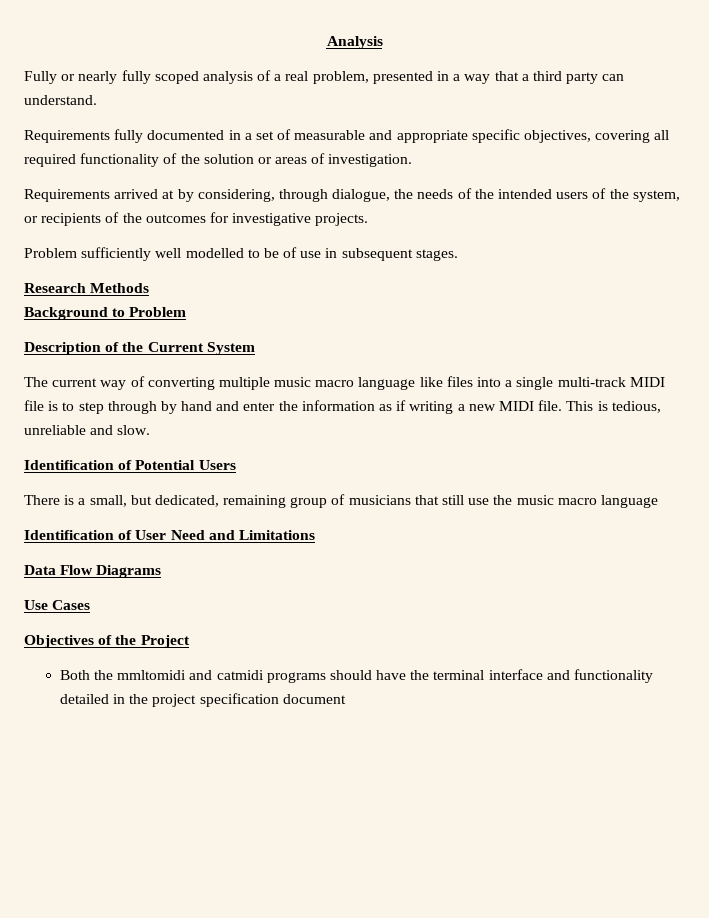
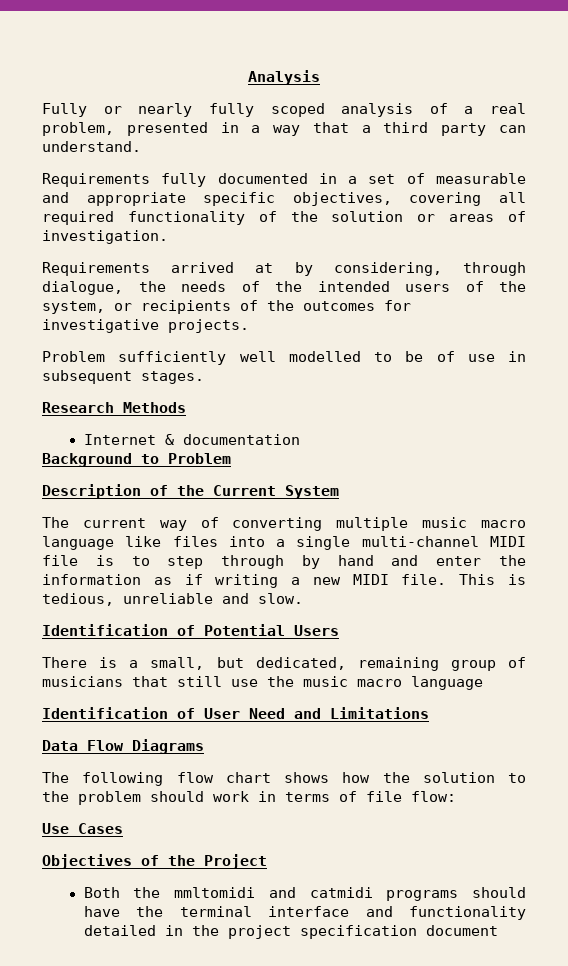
(150, 288) none -> [83,434,300,445] // Internet & documentation
[557,377,626,387] multi-track -> [361,536,479,547] multi-channel
(162, 571) none -> [42,772,526,786] [42,791,456,805] // The following flow chart shows how the solution to the problem should work in terms of file flow:

